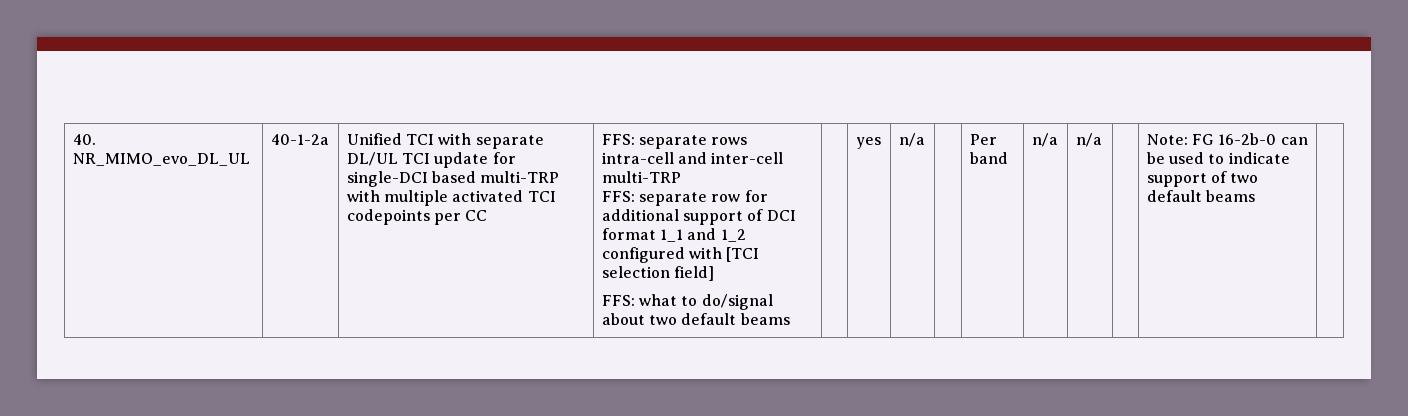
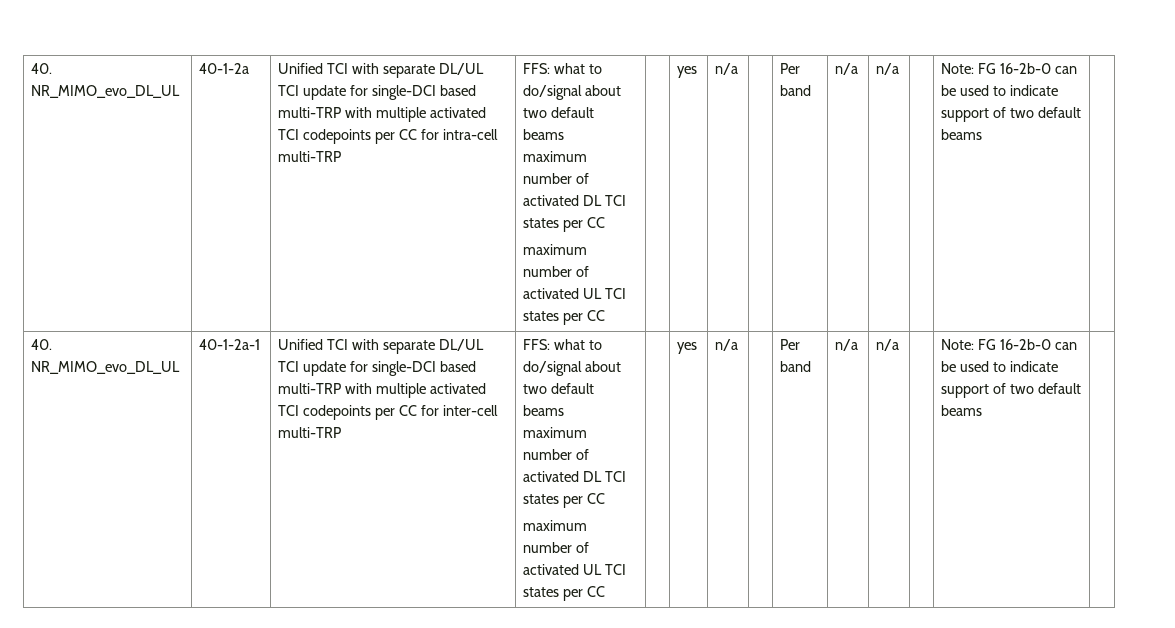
[601,134,748,149] [601,152,784,164] [601,171,681,183] [601,190,768,206] [601,209,796,225] [601,228,746,242] [601,247,760,263] [601,266,714,281] [601,294,773,310] [601,313,790,325] | FFS: separate rows intra-cell and inter-cell multi-TRP // FFS: separate row for additional support of DCI format 1_1 and 1_2 configured with [TCI selection field] // FFS: what to do/signal about two default beams -> [421,129,499,140] [278,151,342,162] [523,63,603,74] [523,85,622,100] [523,107,595,118] [523,129,565,140] [523,151,588,162] [523,173,590,184] [523,195,627,206] [523,217,606,232] [523,244,588,255] [523,266,590,277] [523,288,627,299] [523,310,606,325] for intra-cell multi-TRP | FFS: what to do/signal about two default beams // maximum number of activated DL TCI states per CC // maximum number of activated UL TCI states per CC
(1255, 196) none -> [31,339,53,350] [31,361,181,374] [199,339,261,350] [278,339,485,354] [278,361,477,376] [278,383,487,398] [278,405,499,420] [278,427,342,438] [523,339,603,350] [523,361,622,376] [523,383,595,394] [523,405,565,416] [523,427,588,438] [523,449,590,460] [523,471,627,482] [523,493,606,508] [523,520,588,531] [523,542,590,553] [523,564,627,575] [523,586,606,601] [677,342,698,354] [715,339,739,351] [780,339,801,350] [780,361,812,372] [835,339,859,351] [876,339,900,351] [941,339,1078,350] [941,361,1059,372] [941,383,1082,398] [941,405,983,416] // 40. NR_MIMO_evo_DL_UL | 40-1-2a-1 | Unified TCI with separate DL/UL TCI update for single-DCI based multi-TRP with multiple activated TCI codepoints per CC for inter-cell multi-TRP | FFS: what to do/signal about two default beams // maximum number of activated DL TCI states per CC // maximum number of activated UL TCI states per CC | | yes | n/a | | Per band | n/a | n/a | | Note: FG 16-2b-0 can be used to indicate support of two default beams |

